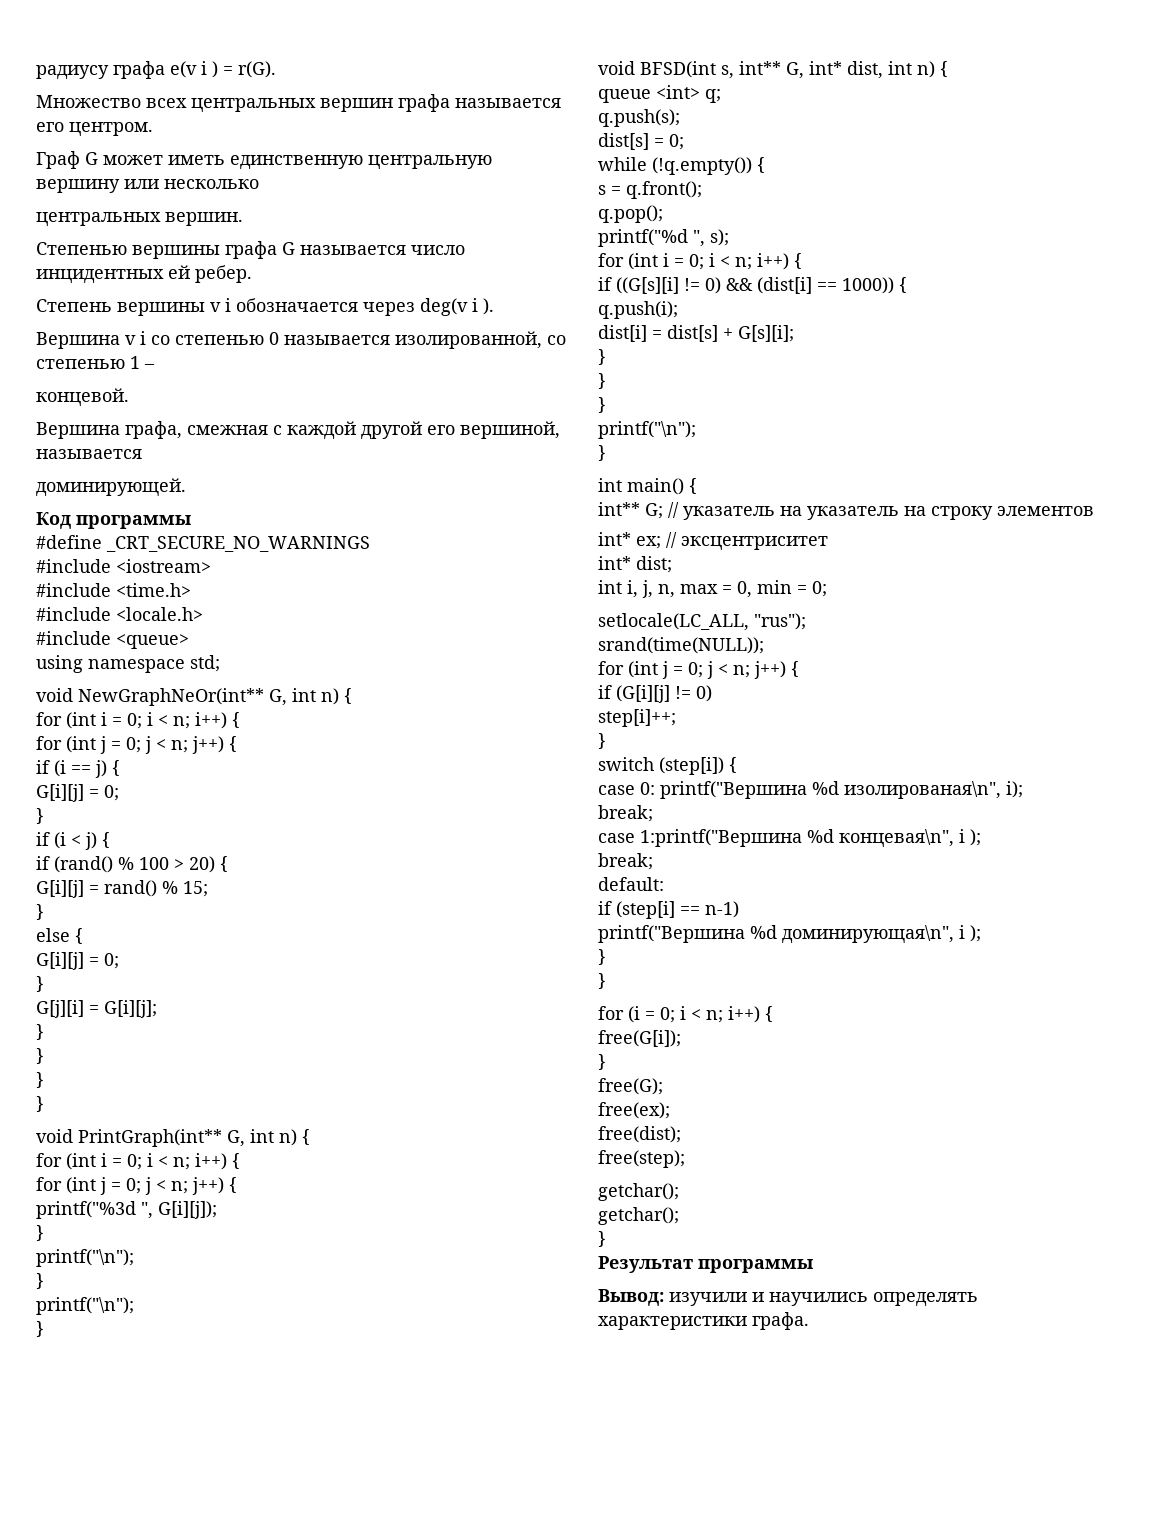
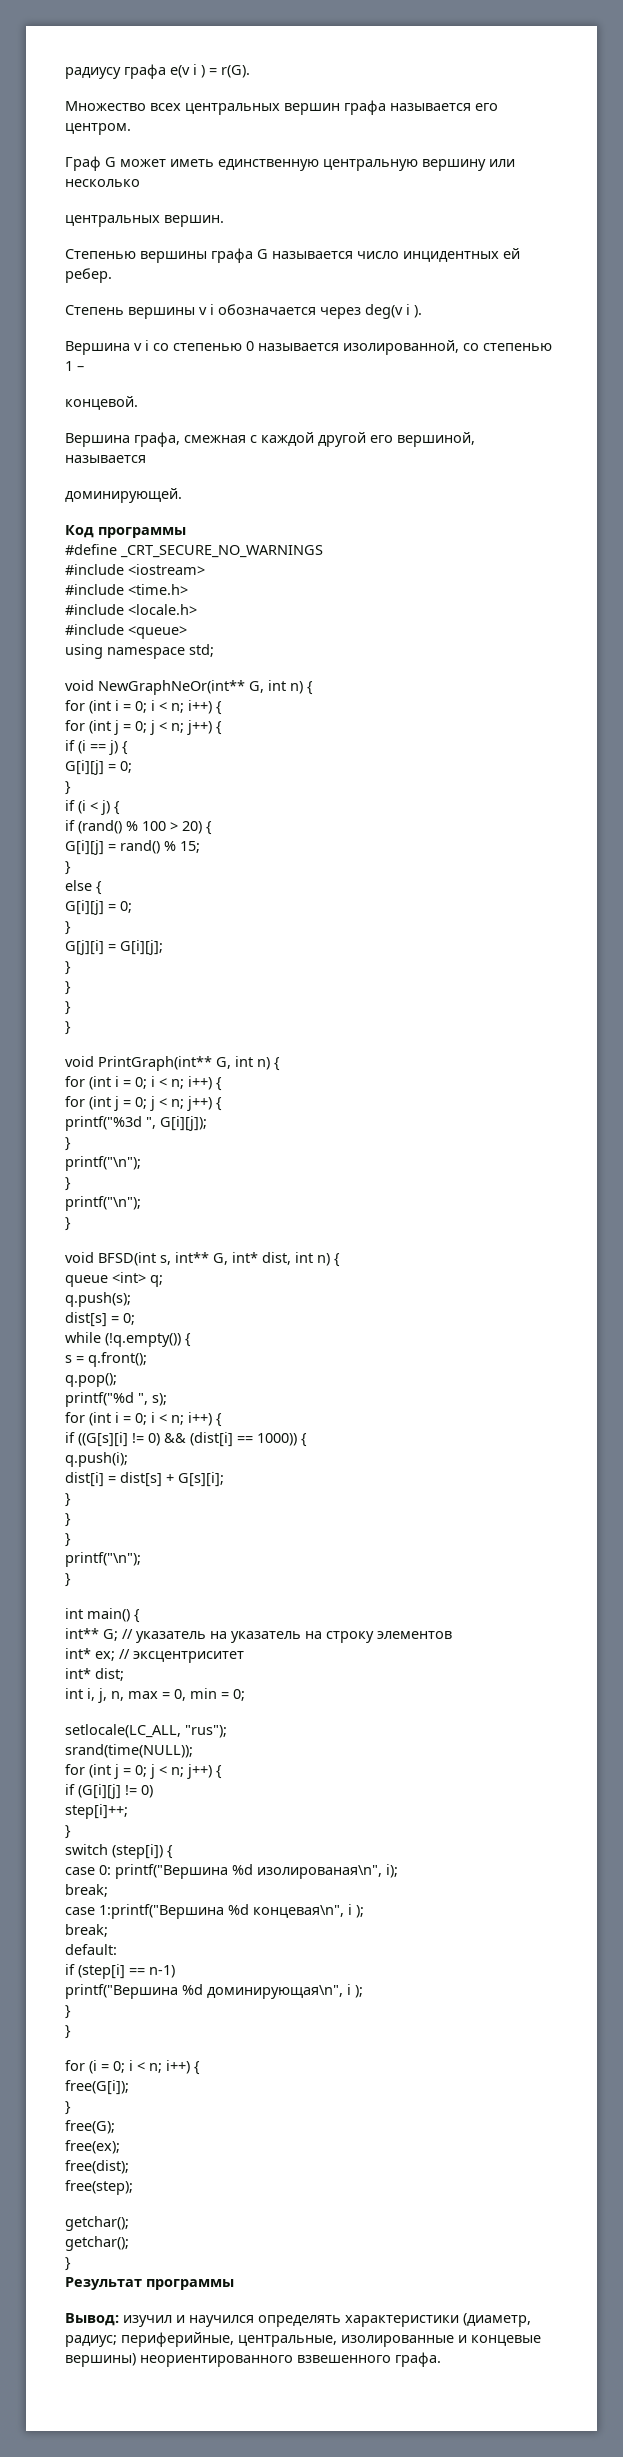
[669,1292,978,1307] [598,1316,747,1330] изучили и научились определять характеристики -> [123,2313,531,2327] [65,2332,541,2347] [65,2353,391,2367] изучил и научился определять характеристики (диаметр, радиус; периферийные, центральные, изолированные и концевые вершины) неориентированного взвешенного

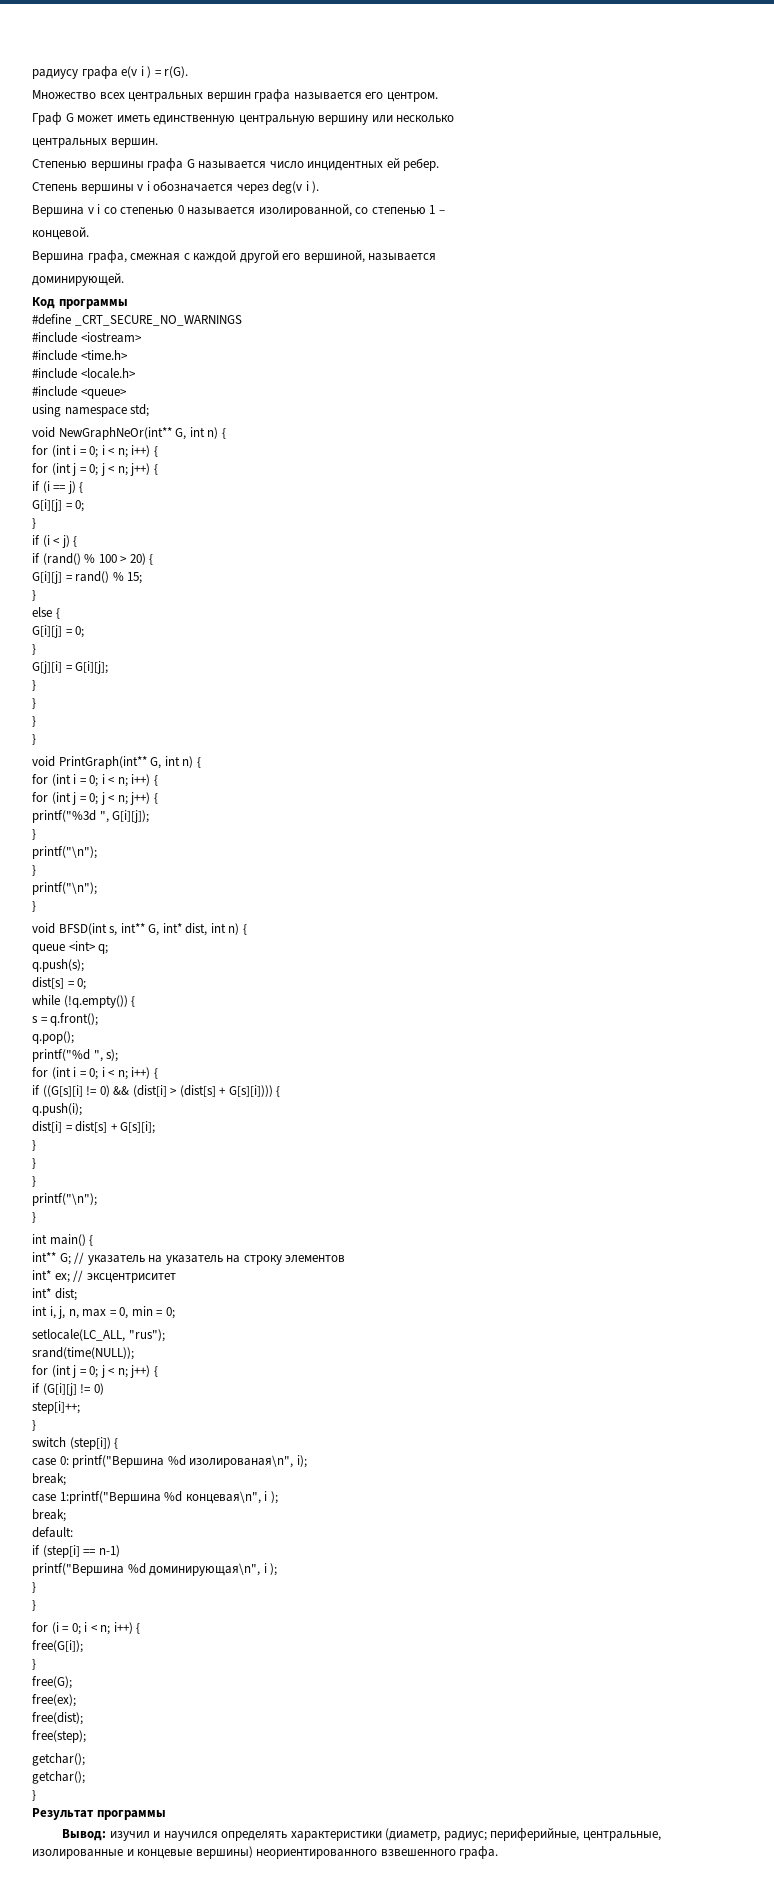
[237,1433,297,1446] == 1000)) -> [170,1085,273,1097] > (dist[s] + G[s][i])))

